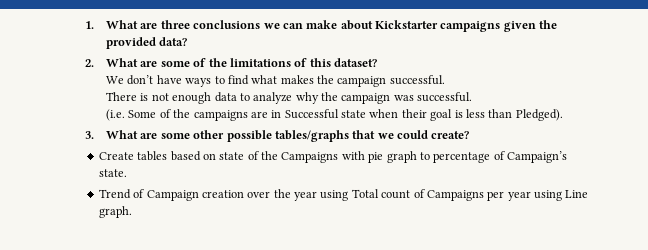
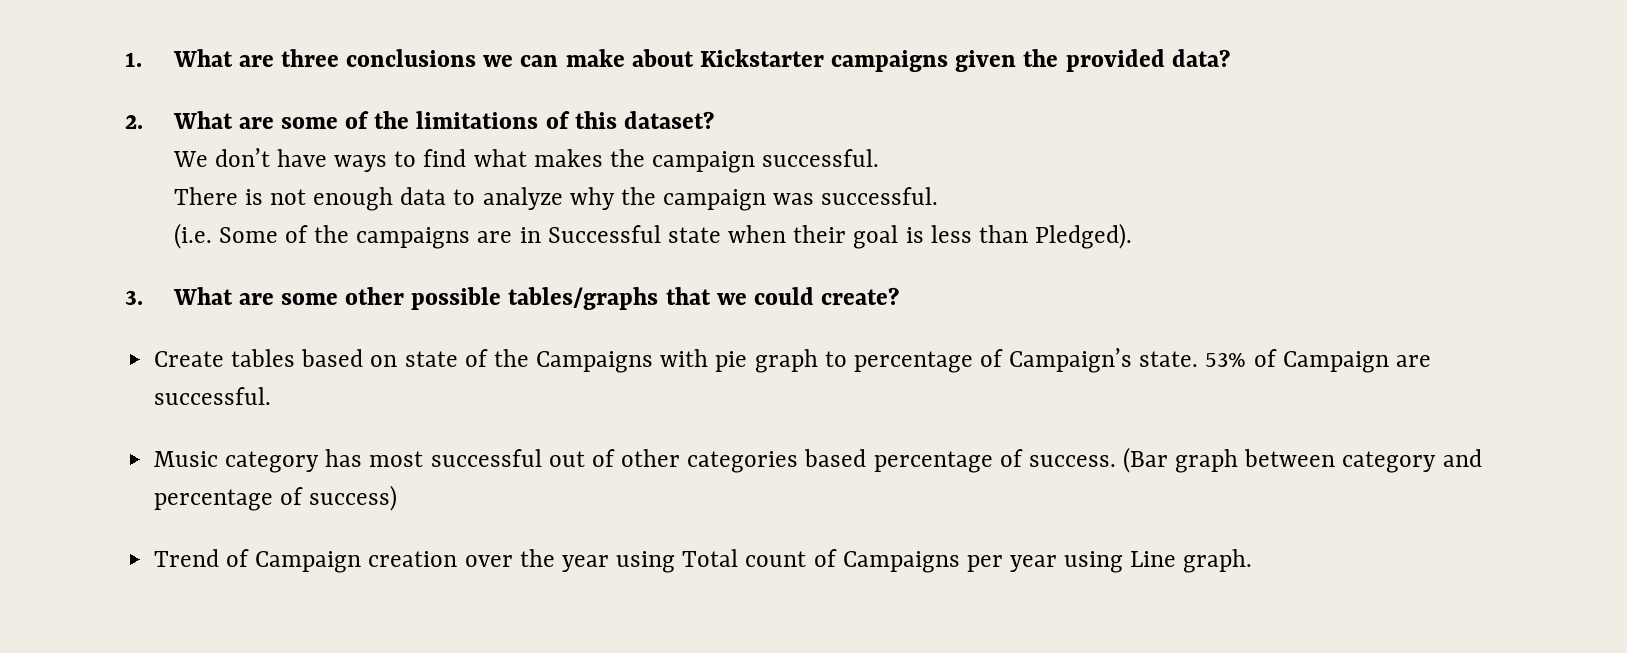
(127, 173) none -> [1205,349,1431,373] [153,387,271,405] [153,447,1482,473] [153,485,398,511] 53% of Campaign are successful. // Music category has most successful out of other categories based percentage of success. (Bar graph between category and percentage of success)

